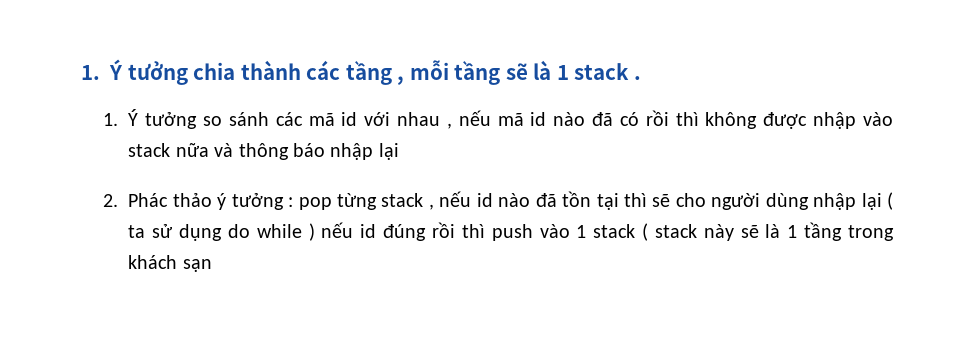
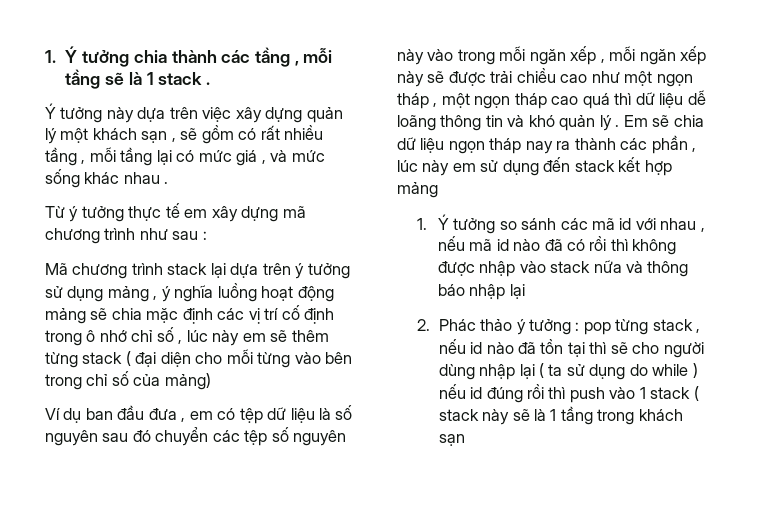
(641, 78) none -> [45,103,343,123] [45,125,324,144] [45,147,325,166] [45,169,169,188] [45,203,306,222] [45,228,207,244] [45,263,350,279] [45,283,334,302] [45,305,335,324] [45,327,329,346] [45,349,353,368] [45,371,211,390] [45,405,353,424] [45,427,347,446] [397,46,707,65] [397,68,693,87] [397,90,706,109] [397,115,704,131] [397,135,697,154] [397,157,672,176] [397,182,438,198] // Ý tưởng này dựa trên việc xây dựng quản lý một khách sạn , sẽ gồm có rất nhiều tầng , mỗi tầng lại có mức giá , và mức sống khác nhau . // Từ ý tưởng thực tế em xây dựng mã chương trình như sau : // Mã chương trình stack lại dựa trên ý tưởng sử dụng mảng , ý nghĩa luồng hoạt động mảng sẽ chia mặc định các vị trí cố định trong ô nhớ chỉ số , lúc này em sẽ thêm từng stack ( đại diện cho mỗi từng vào bên trong chỉ số của mảng) // Ví dụ ban đầu đưa , em có tệp dữ liệu là số nguyên sau đó chuyển các tệp số nguyên này vào trong mỗi ngăn xếp , mỗi ngăn xếp này sẽ được trải chiều cao như một ngọn tháp , một ngọn tháp cao quá thì dữ liệu dễ loãng thông tin và khó quản lý . Em sẽ chia dữ liệu ngọn tháp nay ra thành các phần , lúc này em sử dụng đến stack kết hợp mảng

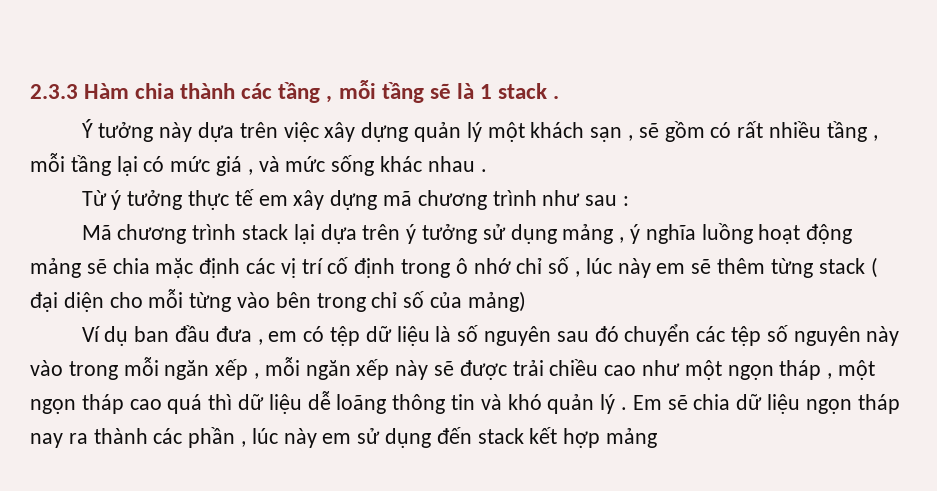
[45,46,130,67] 1. Ý tưởng -> [30,83,130,99] 2.3.3 Hàm
[417,214,705,234] [437,236,677,255] [437,260,689,277] [437,284,525,300] [417,319,701,335] [438,339,704,358] [438,363,698,380] [438,384,699,403] [438,406,683,425] [438,434,465,446] // 1. Ý tưởng so sánh các mã id với nhau , nếu mã id nào đã có rồi thì không được nhập vào stack nữa và thông báo nhập lại // 2. Phác thảo ý tưởng : pop từng stack , nếu id nào đã tồn tại thì sẽ cho người dùng nhập lại ( ta sử dụng do while ) nếu id đúng rồi thì push vào 1 stack ( stack này sẽ là 1 tầng trong khách sạn -> (658, 438) none

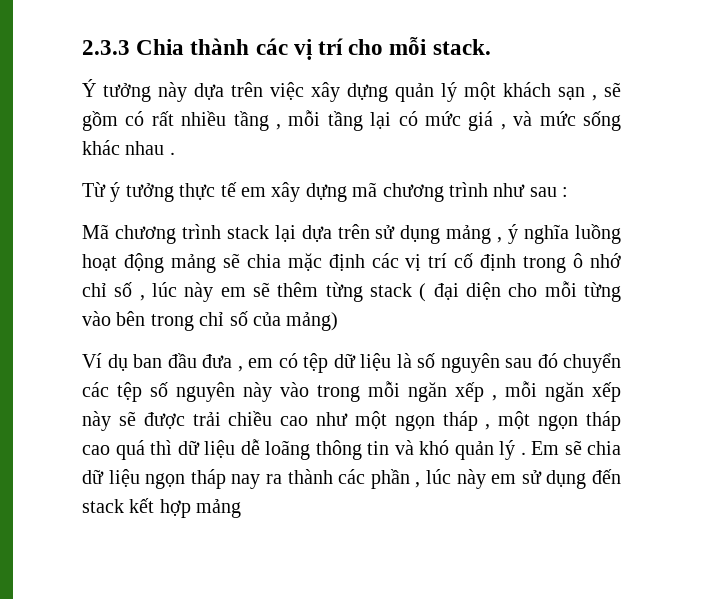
[84,80,559,103] Hàm chia thành các tầng , mỗi tầng sẽ là 1 stack . -> [136,37,491,60] Chia thành các vị trí cho mỗi stack.
[406,224,477,244] ý tưởng -> (370, 231) none

